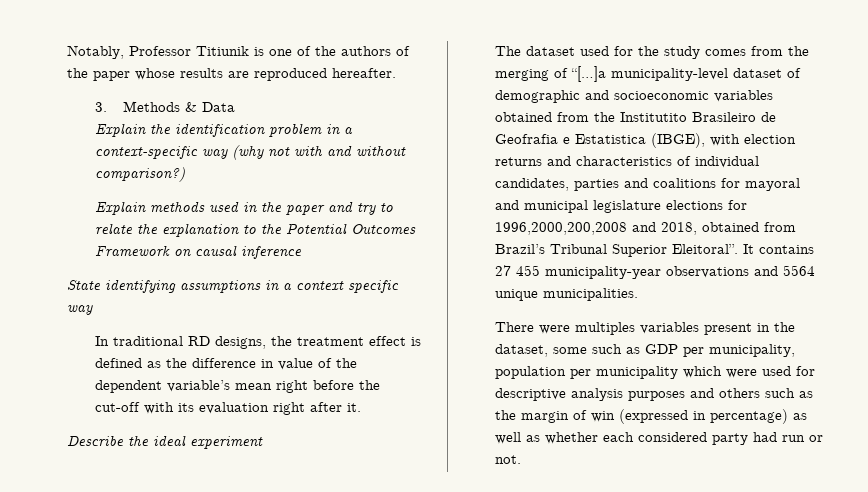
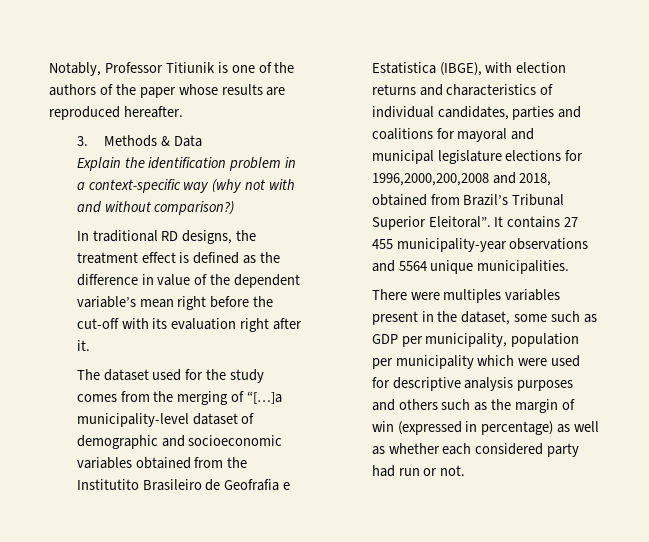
[95,201,394,215] [95,223,417,237] [95,245,303,259] [67,279,399,293] [67,305,93,315] // Explain methods used in the paper and try to relate the explanation to the Potential Outcomes Framework on causal inference // State identifying assumptions in a context specific way -> (235, 208) none
[67,435,263,449] // Describe the ideal experiment -> (90, 345) none

